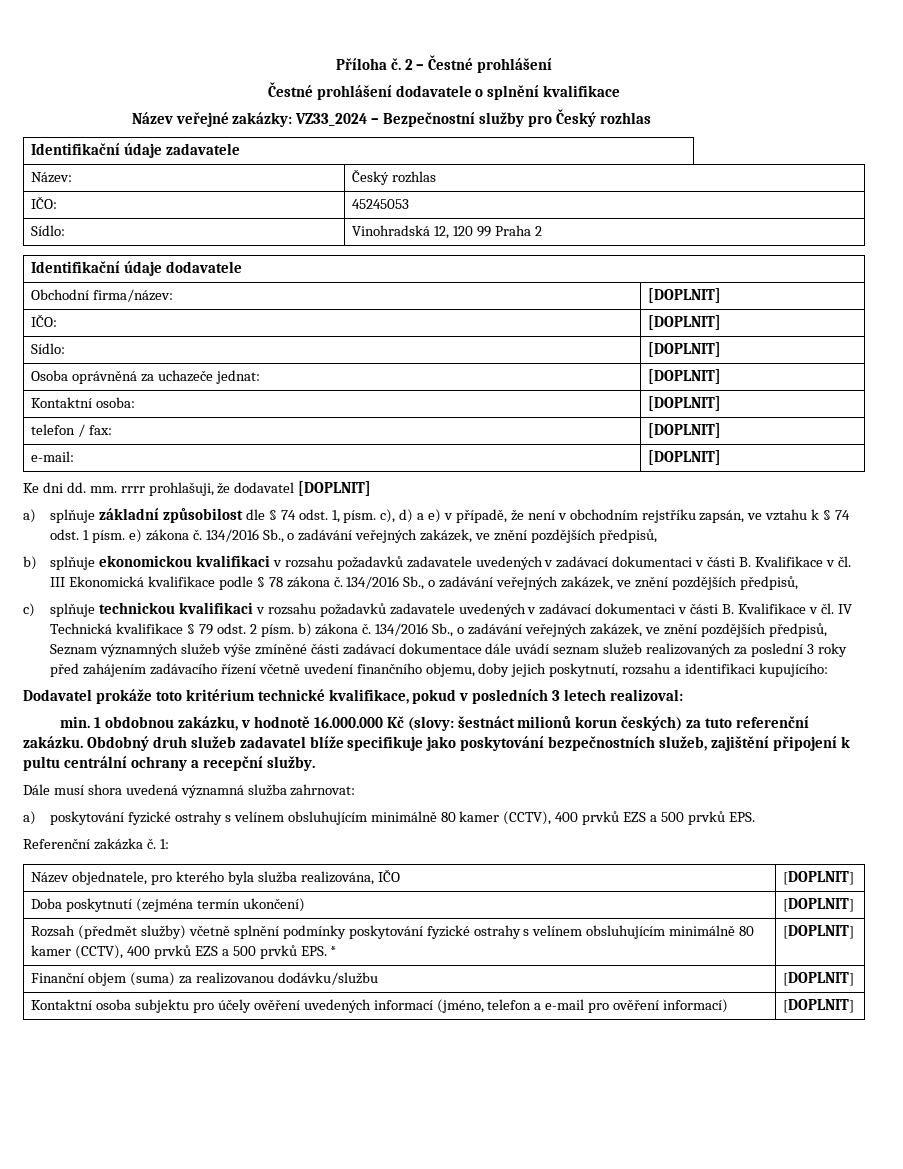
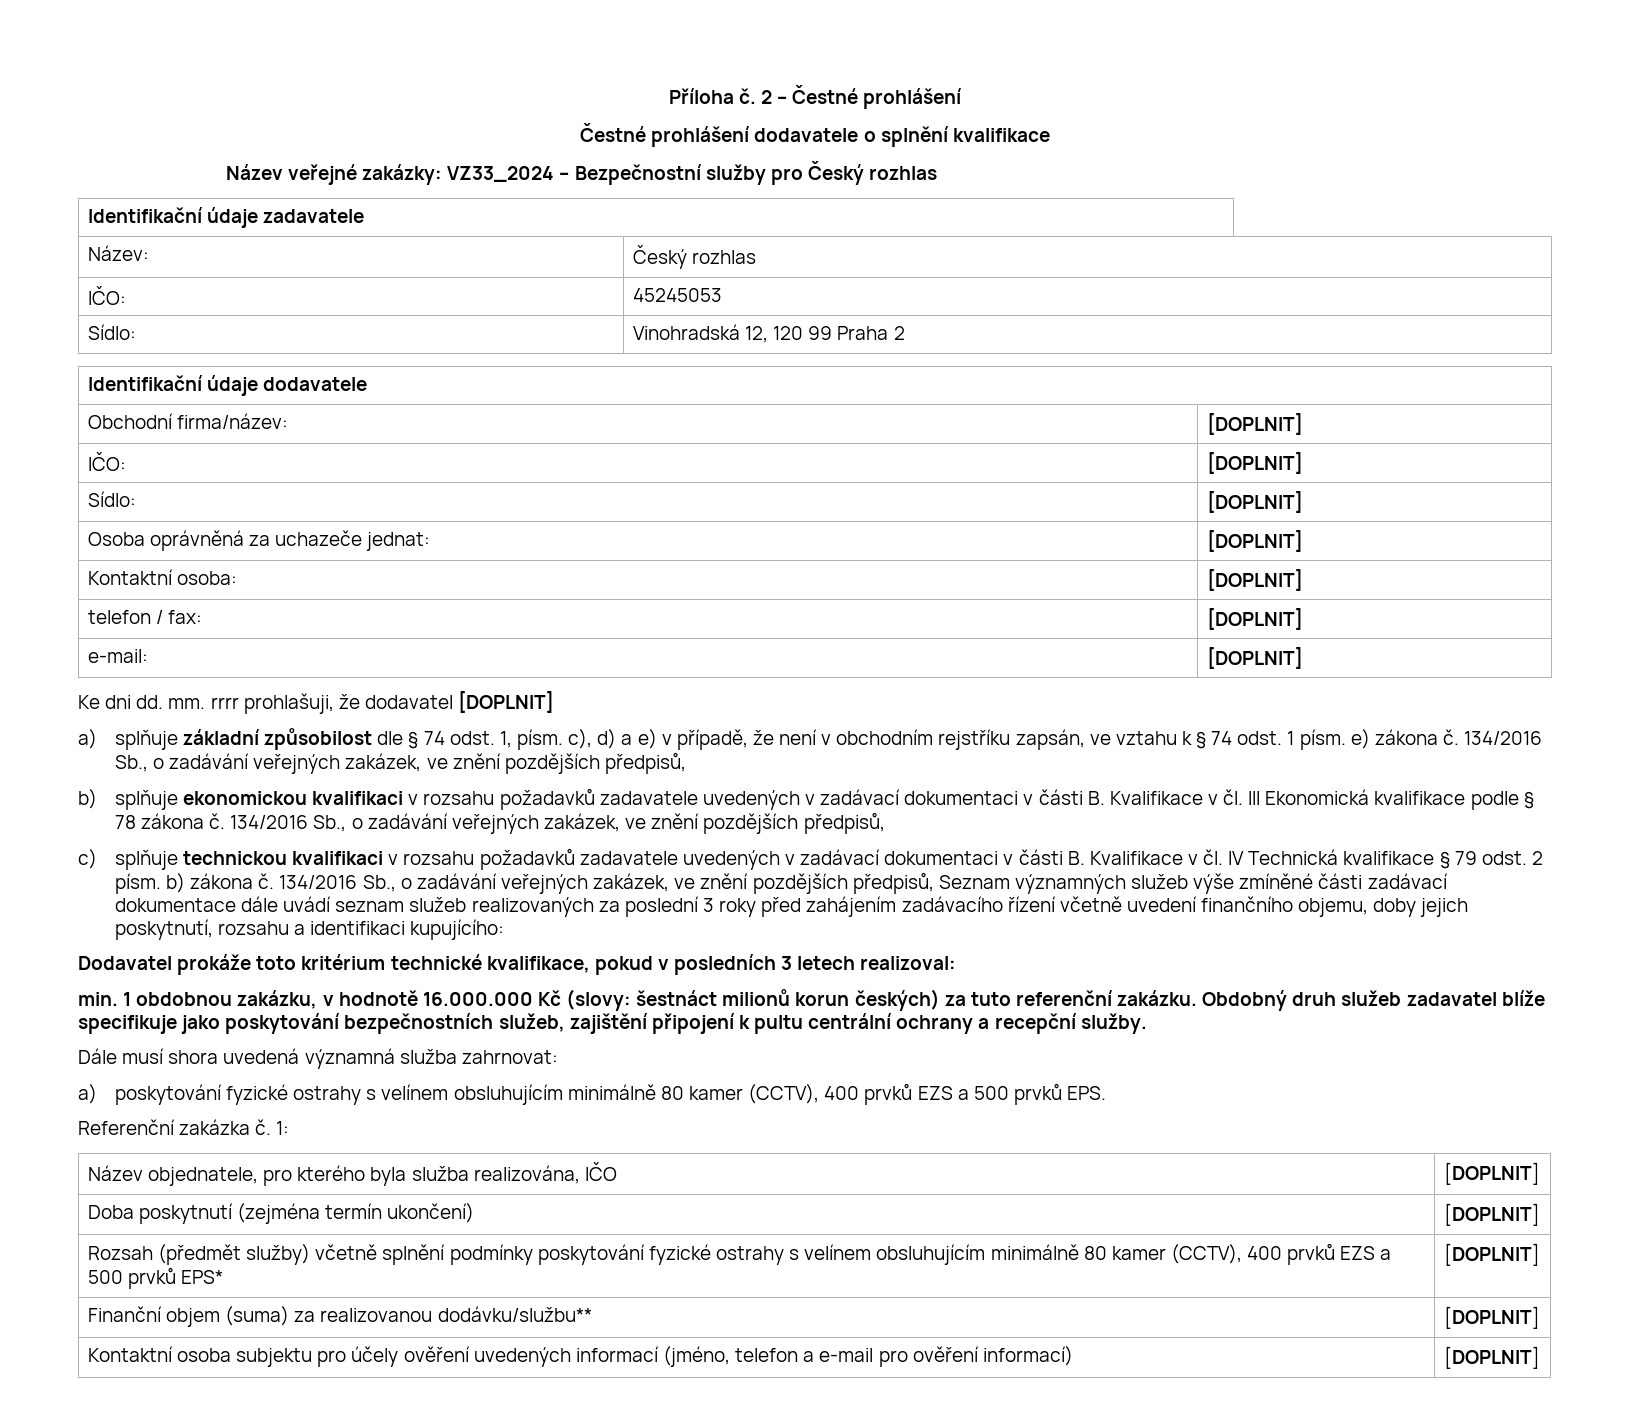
[300,946,337,956] EPS. * -> [181,1270,224,1284] EPS*
[277,972,378,985] dodávku/službu -> [437,1306,592,1322] dodávku/službu**

